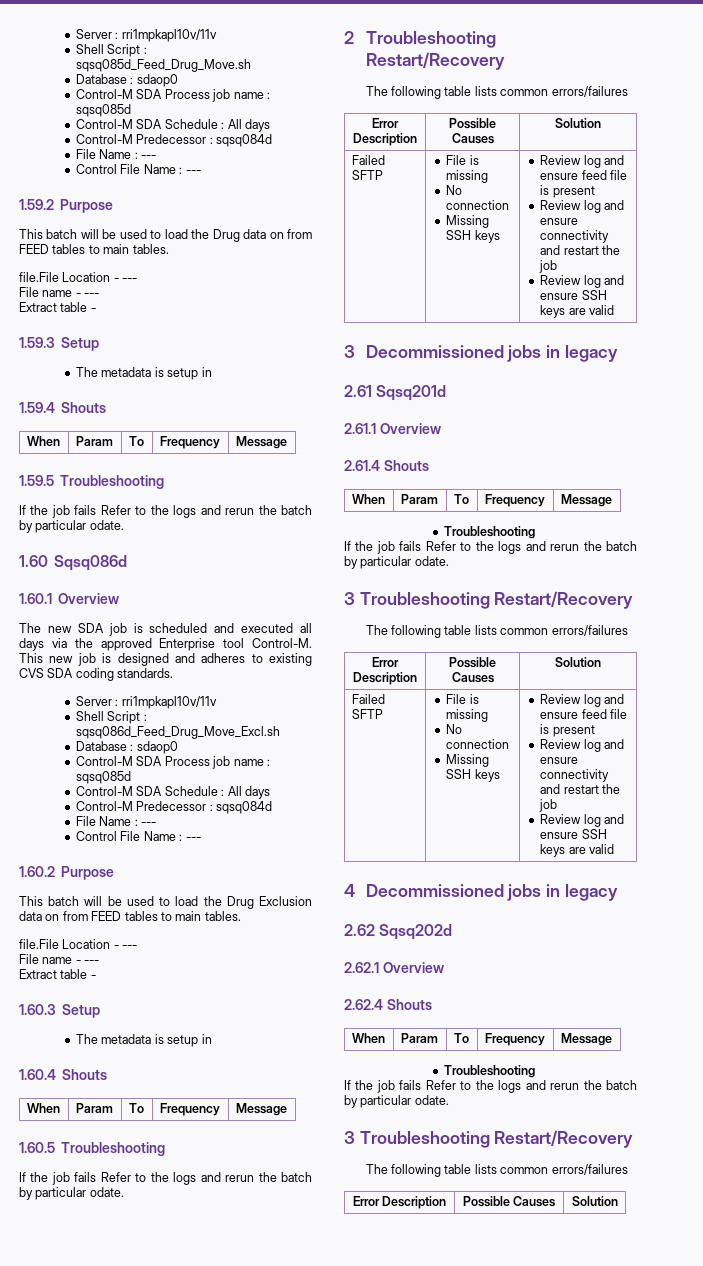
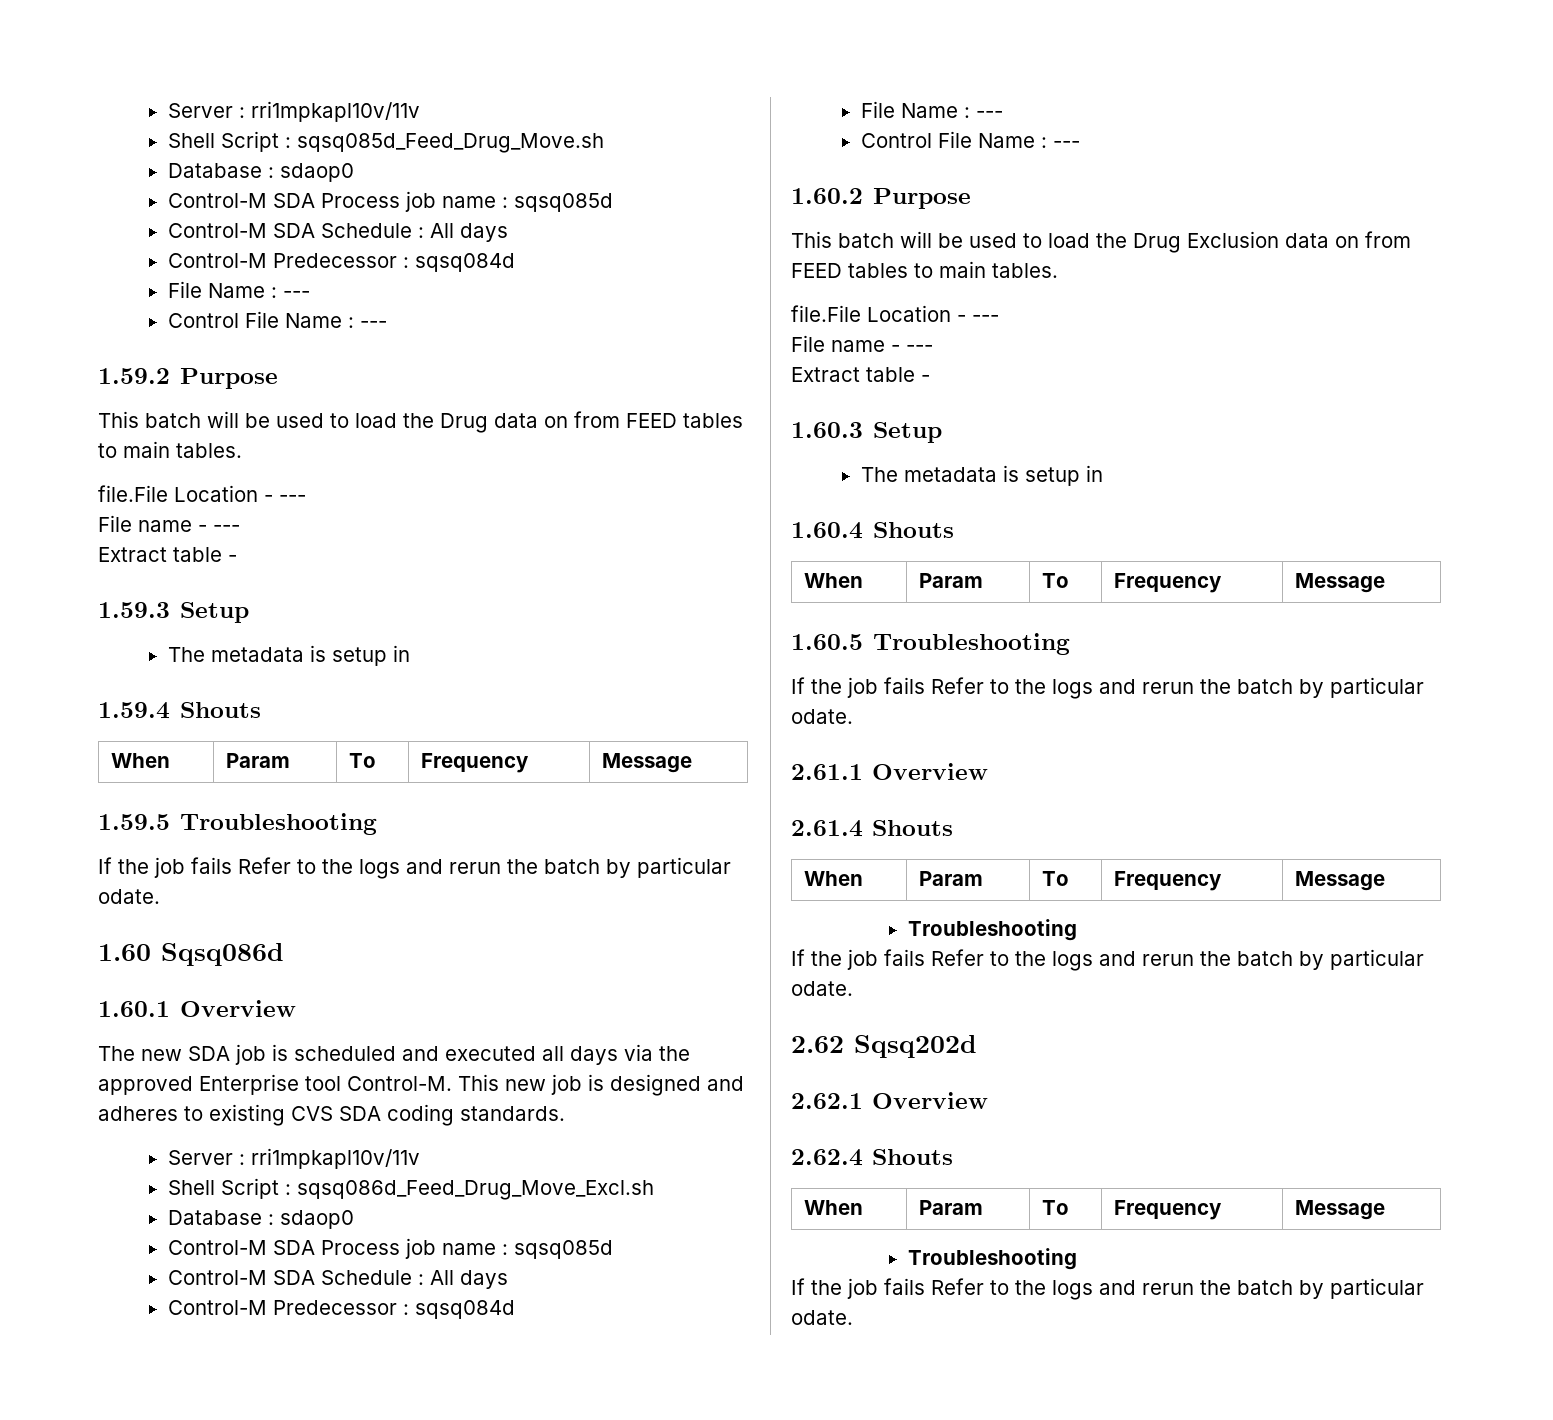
[344,31,496,48] [365,52,505,70] [365,86,628,99] [372,118,399,128] [353,133,417,146] [449,118,496,129] [451,133,494,144] [555,118,601,128] [351,155,385,165] [351,170,383,180] [446,155,479,165] [446,170,489,183] [446,185,463,195] [446,200,510,210] [446,215,490,228] [446,230,500,243] [540,155,625,168] [540,170,628,180] [540,185,595,198] [540,200,625,213] [540,218,579,225] [540,230,610,243] [540,245,621,255] [539,260,558,273] [540,275,625,288] [540,290,607,300] [540,305,615,318] [344,345,618,362] [344,385,447,401] // 2 Troubleshooting Restart/Recovery // The following table lists common errors/failures // Error Description | Possible Causes | Solution // Failed SFTP | File is missing // No connection // Missing SSH keys | Review log and ensure feed file is present // Review log and ensure connectivity and restart the job // Review log and ensure SSH keys are valid // 3 Decommissioned jobs in legacy // 2.61 Sqsq201d -> (853, 716) none
[344,591,634,609] [365,625,628,638] [372,657,399,667] [353,672,417,685] [449,657,496,668] [451,672,494,683] [555,657,601,667] [351,694,385,704] [351,709,383,719] [446,694,479,704] [446,709,489,722] [446,724,463,734] [446,739,510,749] [446,754,490,767] [446,769,500,782] [540,694,625,707] [540,709,628,719] [540,724,595,737] [540,739,625,752] [540,757,579,764] [540,769,610,782] [540,784,621,794] [539,799,558,812] [540,814,625,827] [540,829,607,839] [540,844,615,857] [344,884,618,901] // 3 Troubleshooting Restart/Recovery // The following table lists common errors/failures // Error Description | Possible Causes | Solution // Failed SFTP | File is missing // No connection // Missing SSH keys | Review log and ensure feed file is present // Review log and ensure connectivity and restart the job // Review log and ensure SSH keys are valid // 4 Decommissioned jobs in legacy -> (853, 988) none
[344,1130,634,1148] [365,1164,628,1177] [352,1196,447,1209] [462,1196,556,1207] [571,1196,618,1206] // 3 Troubleshooting Restart/Recovery // The following table lists common errors/failures // Error Description | Possible Causes | Solution -> (853, 1317) none

